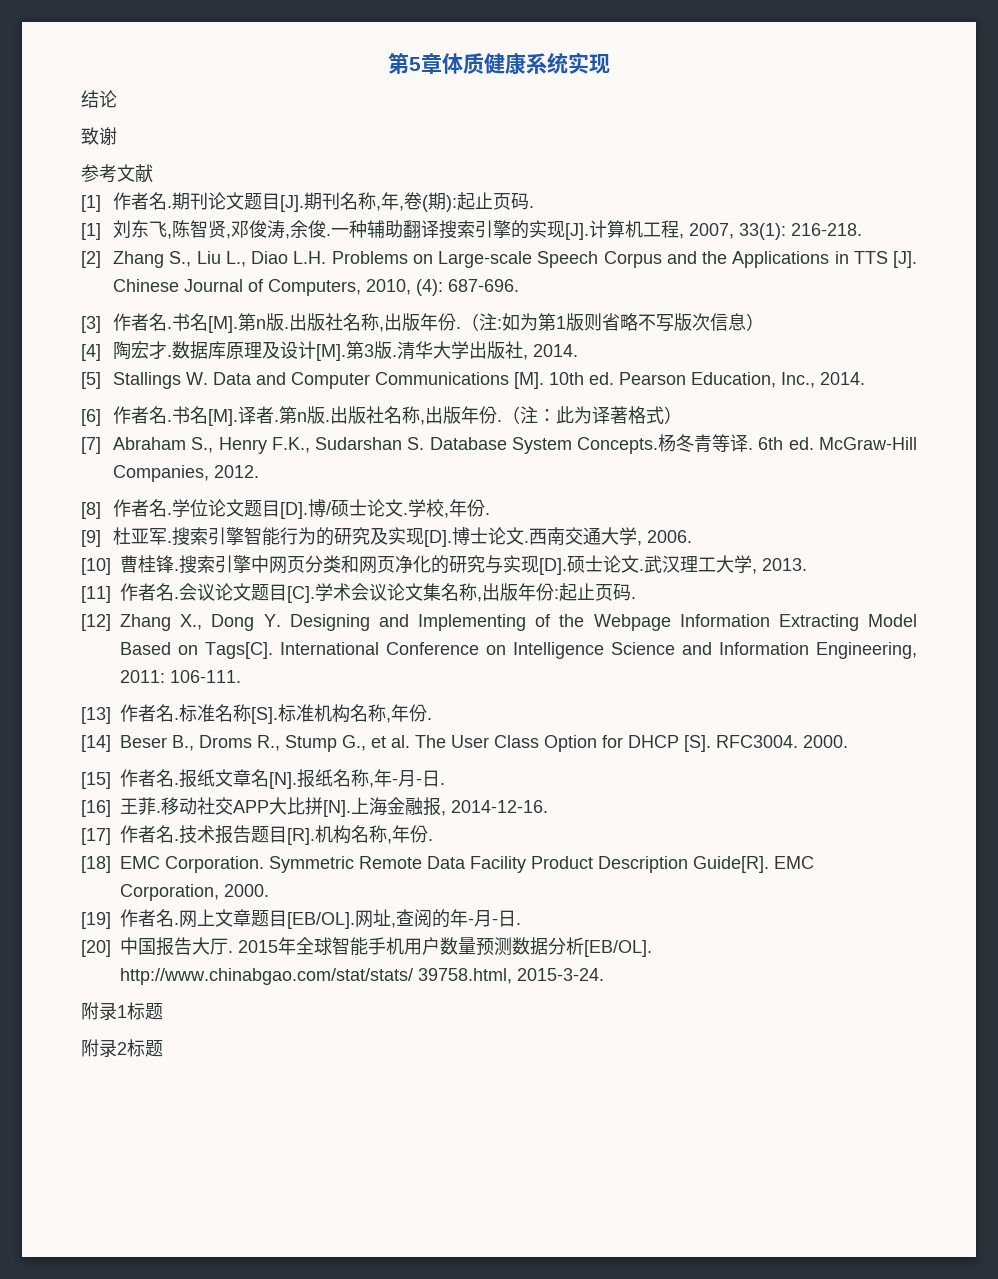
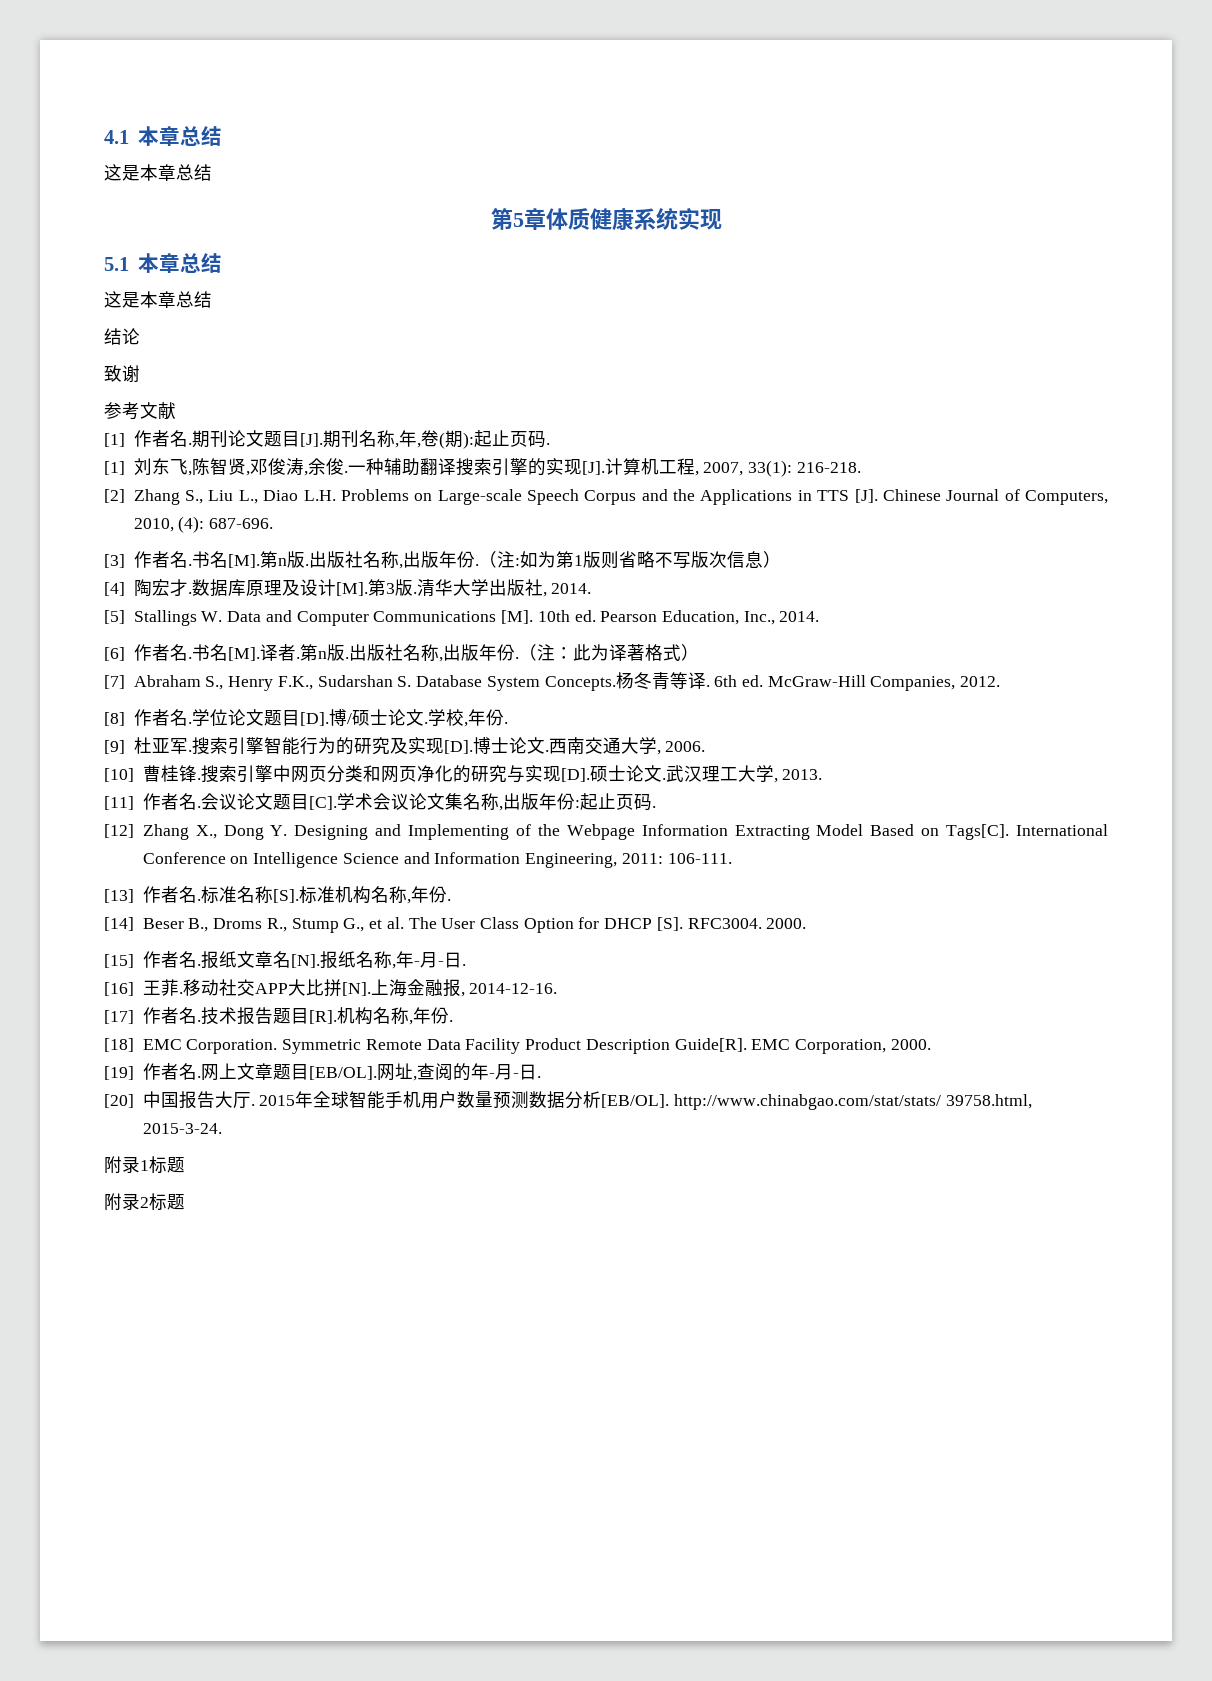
(388, 63) none -> [104,126,222,146] [104,164,212,181] 4.1本章总结 // 这是本章总结 //
(610, 64) none -> [104,253,222,273] [104,291,212,308] // 5.1本章总结 // 这是本章总结

